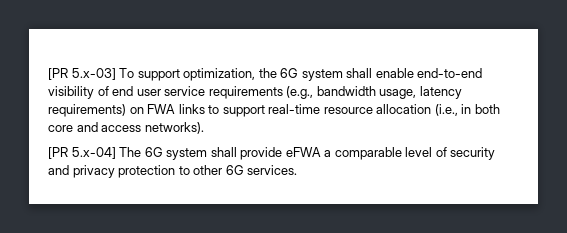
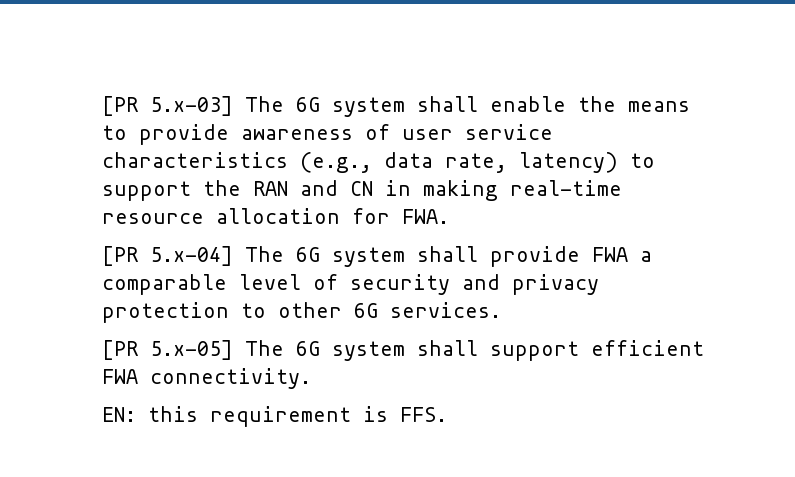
[119,68,483,81] [48,86,462,99] [48,104,500,117] [48,122,204,134] To support optimization, the 6G system shall enable end-to-end visibility of end user service requirements (e.g., bandwidth usage, latency requirements) on FWA links to support real-time resource allocation (i.e., in both core and access networks). -> [245,96,690,117] [102,124,553,145] [102,152,655,173] [102,180,622,201] [102,208,449,224] The 6G system shall enable the means to provide awareness of user service characteristics (e.g., data rate, latency) to support the RAN and CN in making real-time resource allocation for FWA.
[285,147,321,157] eFWA -> [592,247,628,262] FWA
(298, 170) none -> [102,340,704,361] [102,368,311,389] [102,406,447,427] // [PR 5.x-05] The 6G system shall support efficient FWA connectivity. // EN: this requirement is FFS.

